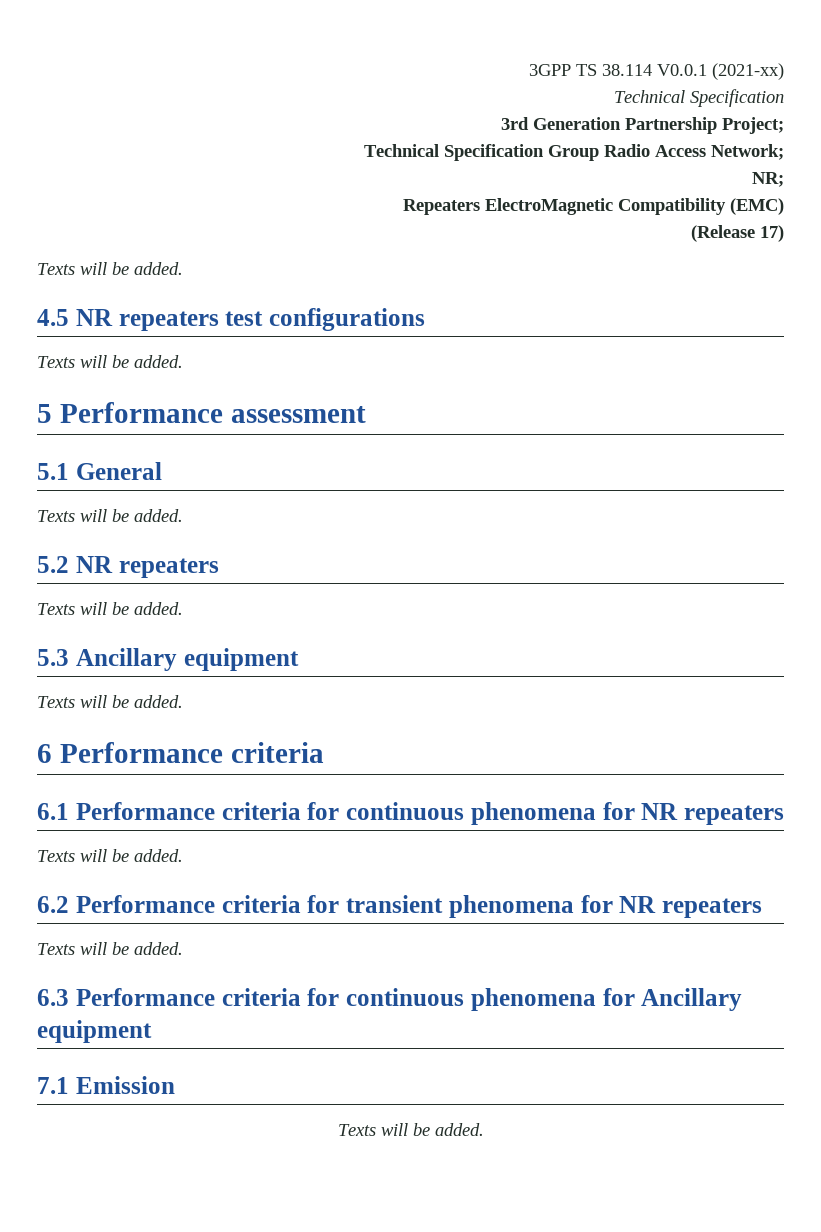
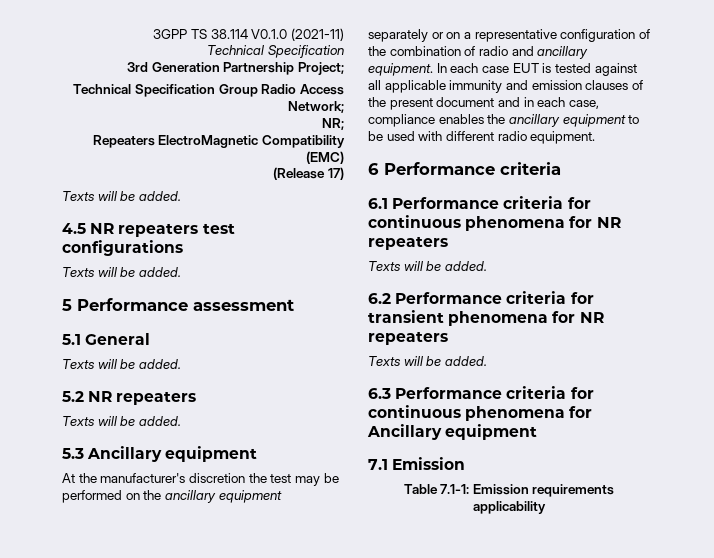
[657,63,784,80] V0.0.1 (2021-xx) -> [251,28,344,41] V0.1.0 (2021-11)
[37,695,183,708] Texts will be added. -> [62,473,339,486] [62,490,282,503] [368,29,650,42] [368,46,589,59] [368,63,637,76] [368,80,643,93] [368,97,599,110] [368,114,640,127] [368,131,596,144] At the manufacturer's discretion the test may be performed on the ancillary equipment separately or on a representative configuration of the combination of radio and ancillary equipment. In each case EUT is tested against all applicable immunity and emission clauses of the present document and in each case, compliance enables the ancillary equipment to be used with different radio equipment.
[337,1123,484,1136] Texts will be added. -> [403,484,615,497] [473,501,546,514] Table 7.1-1: Emission requirements applicability

